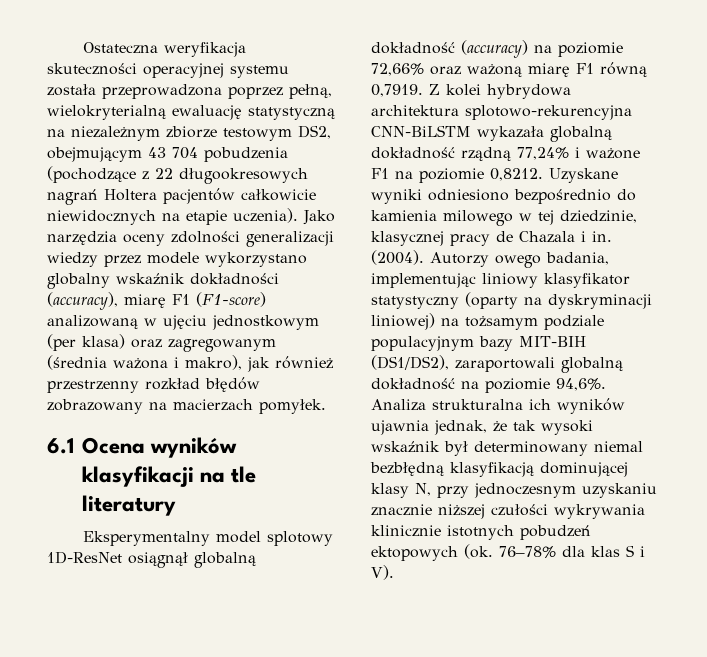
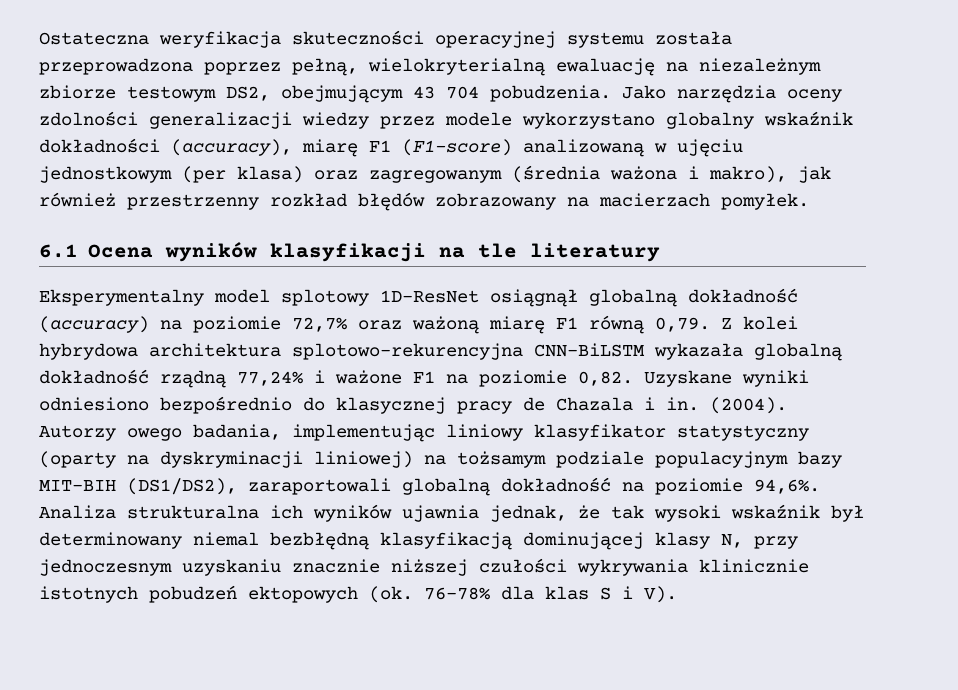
[248,107,335,120] statystyczną -> (655, 67) none
[204,147,288,162] [47,166,308,184] [47,188,316,205] [47,208,298,225] pobudzenia (pochodzące z 22 długookresowych nagrań Holtera pacjentów całkowicie niewidocznych na etapie uczenia). -> [490,85,611,102] pobudzenia.
[371,63,424,76] 72,66% -> [292,317,347,332] 72,7%
[371,84,423,97] 0,7919. -> [655,317,710,332] 0,79.
[490,168,543,181] 0,8212. -> [578,371,633,386] 0,82.
[371,210,637,226] kamienia milowego w tej dziedzinie, -> (325, 404) none

